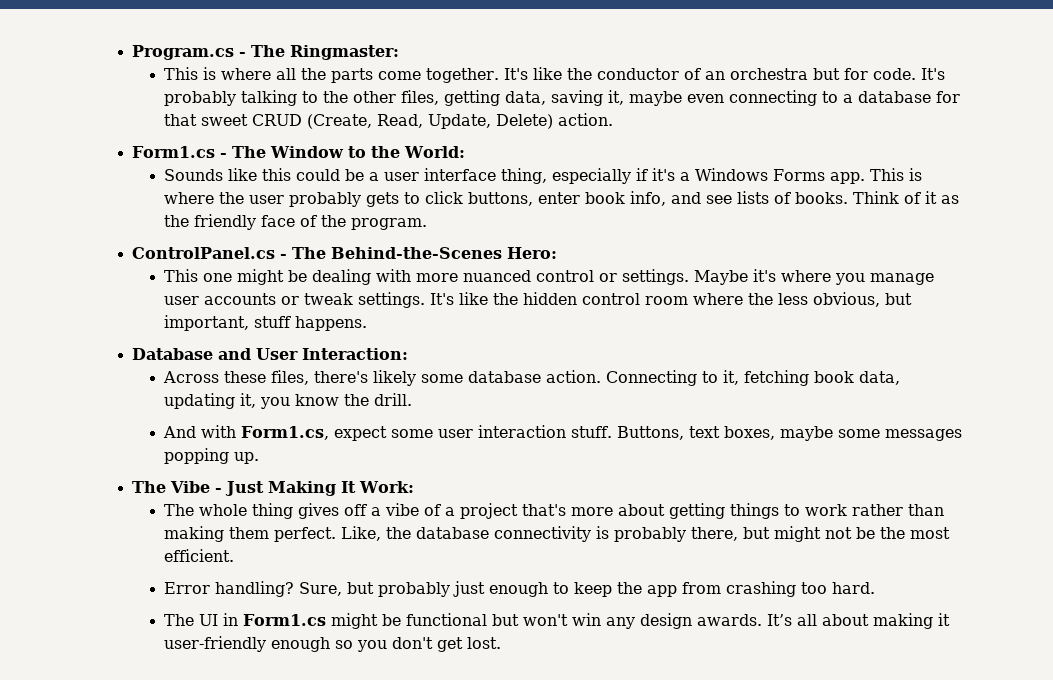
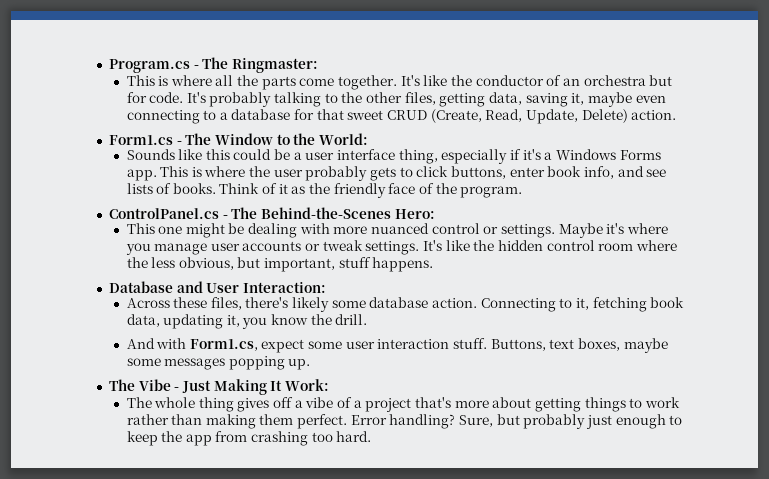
[341,526,951,542] [164,549,235,562] Like, the database connectivity is probably there, but might not be the most efficient. // -> (348, 421) none
[164,613,951,629] [164,636,502,652] // The UI in Form1.cs might be functional but won't win any design awards. It’s all about making it user-friendly enough so you don't get lost. -> (372, 436) none

